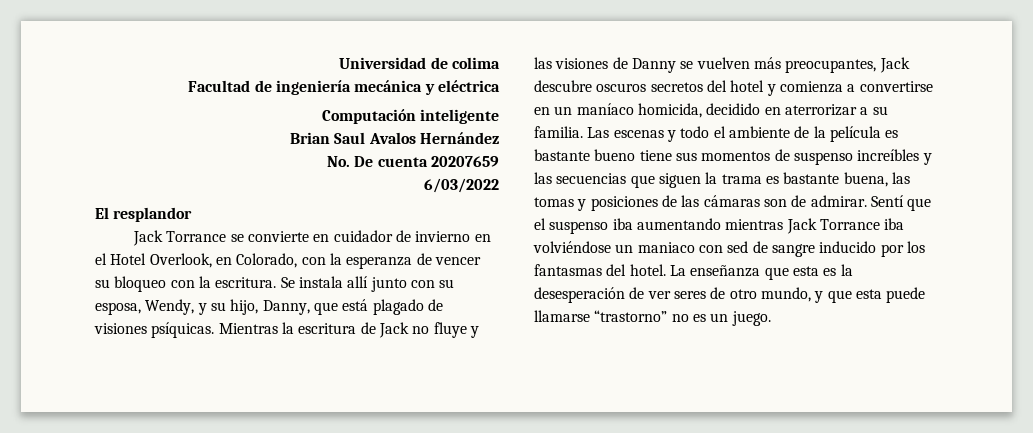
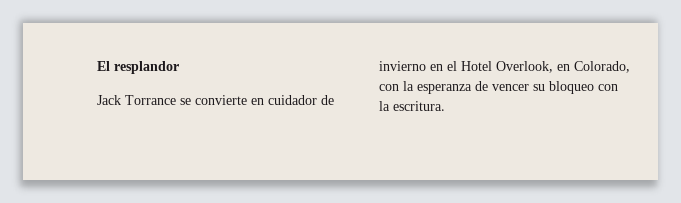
[339,57,500,69] [188,80,500,95] [321,109,499,124] [290,132,499,144] [327,156,499,167] [424,178,499,193] Universidad de colima // Facultad de ingeniería mecánica y eléctrica // Computación inteligente // Brian Saul Avalos Hernández // No. De cuenta 20207659 // 6/03/2022 // -> (97, 66) none
[280,276,455,292] [95,299,443,315] [94,322,479,338] [534,57,910,73] [534,80,933,96] [534,103,888,118] [534,126,899,142] [534,149,932,165] [534,172,910,188] [534,195,932,211] [534,218,905,234] [533,241,925,257] [534,264,853,280] [534,287,926,303] [534,310,771,326] Se instala allí junto con su esposa, Wendy, y su hijo, Danny, que está plagado de visiones psíquicas. Mientras la escritura de Jack no fluye y las visiones de Danny se vuelven más preocupantes, Jack descubre oscuros secretos del hotel y comienza a convertirse en un maníaco homicida, decidido en aterrorizar a su familia. Las escenas y todo el ambiente de la película es bastante bueno tiene sus momentos de suspenso increíbles y las secuencias que siguen la trama es bastante buena, las tomas y posiciones de las cámaras son de admirar. Sentí que el suspenso iba aumentando mientras Jack Torrance iba volviéndose un maniaco con sed de sangre inducido por los fantasmas del hotel. La enseñanza que esta es la desesperación de ver seres de otro mundo, y que esta puede llamarse “trastorno” no es un juego. -> (445, 106) none

